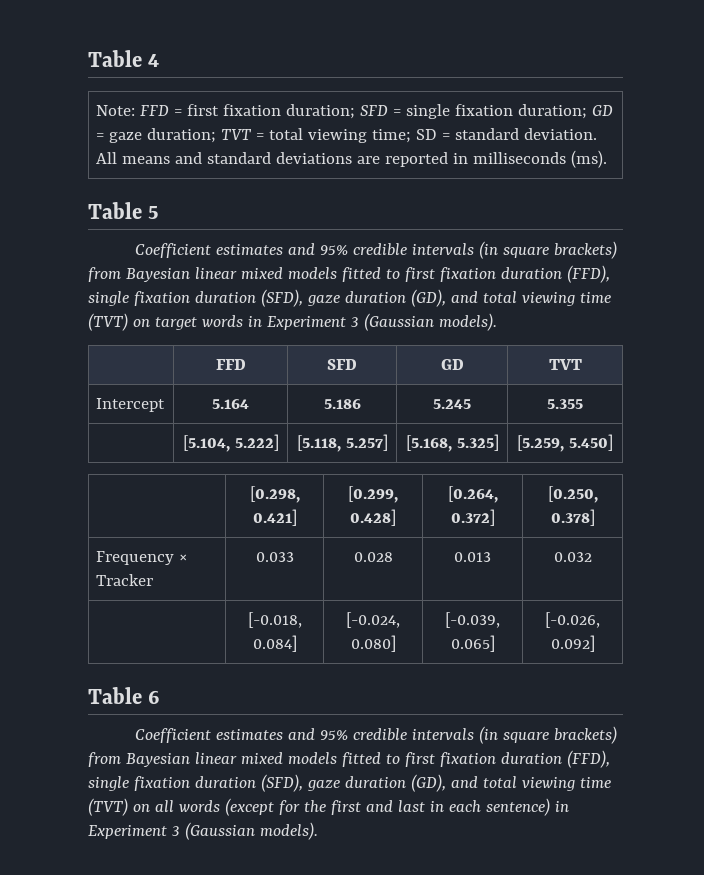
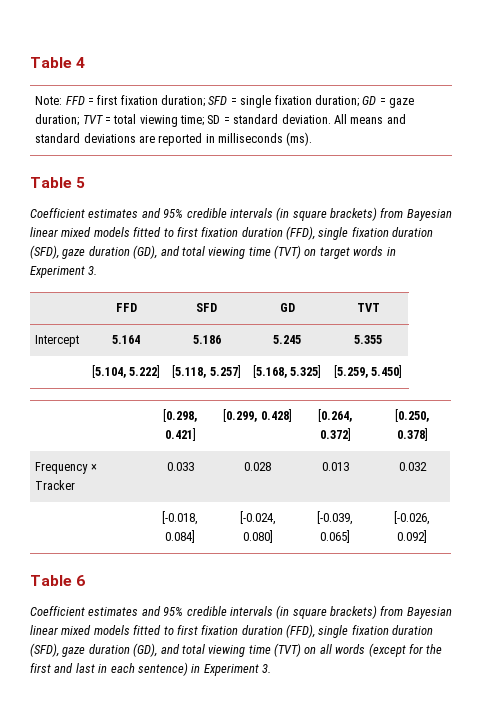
[350,313,497,331] 3 (Gaussian models). -> [88,266,98,275] 3.
[171,822,318,840] 3 (Gaussian models). -> [262,664,271,673] 3.

